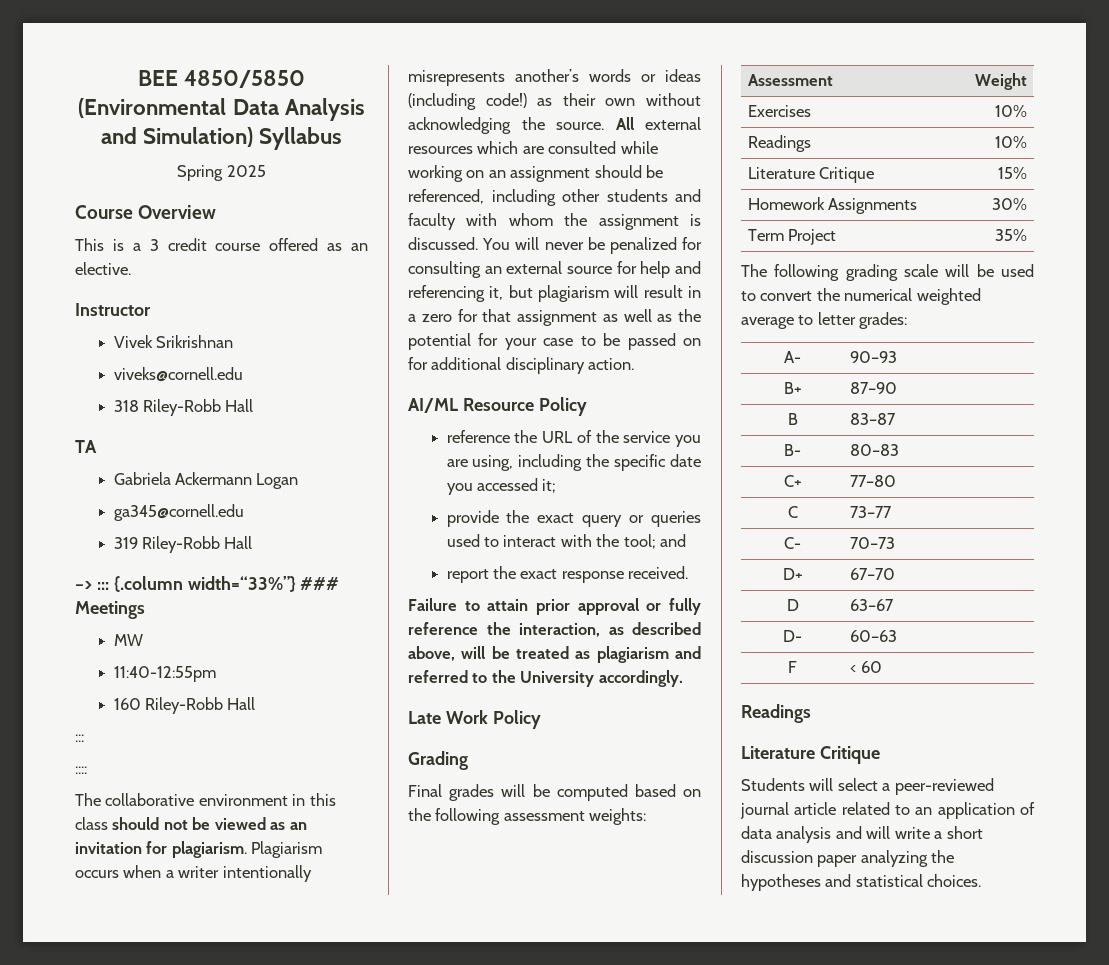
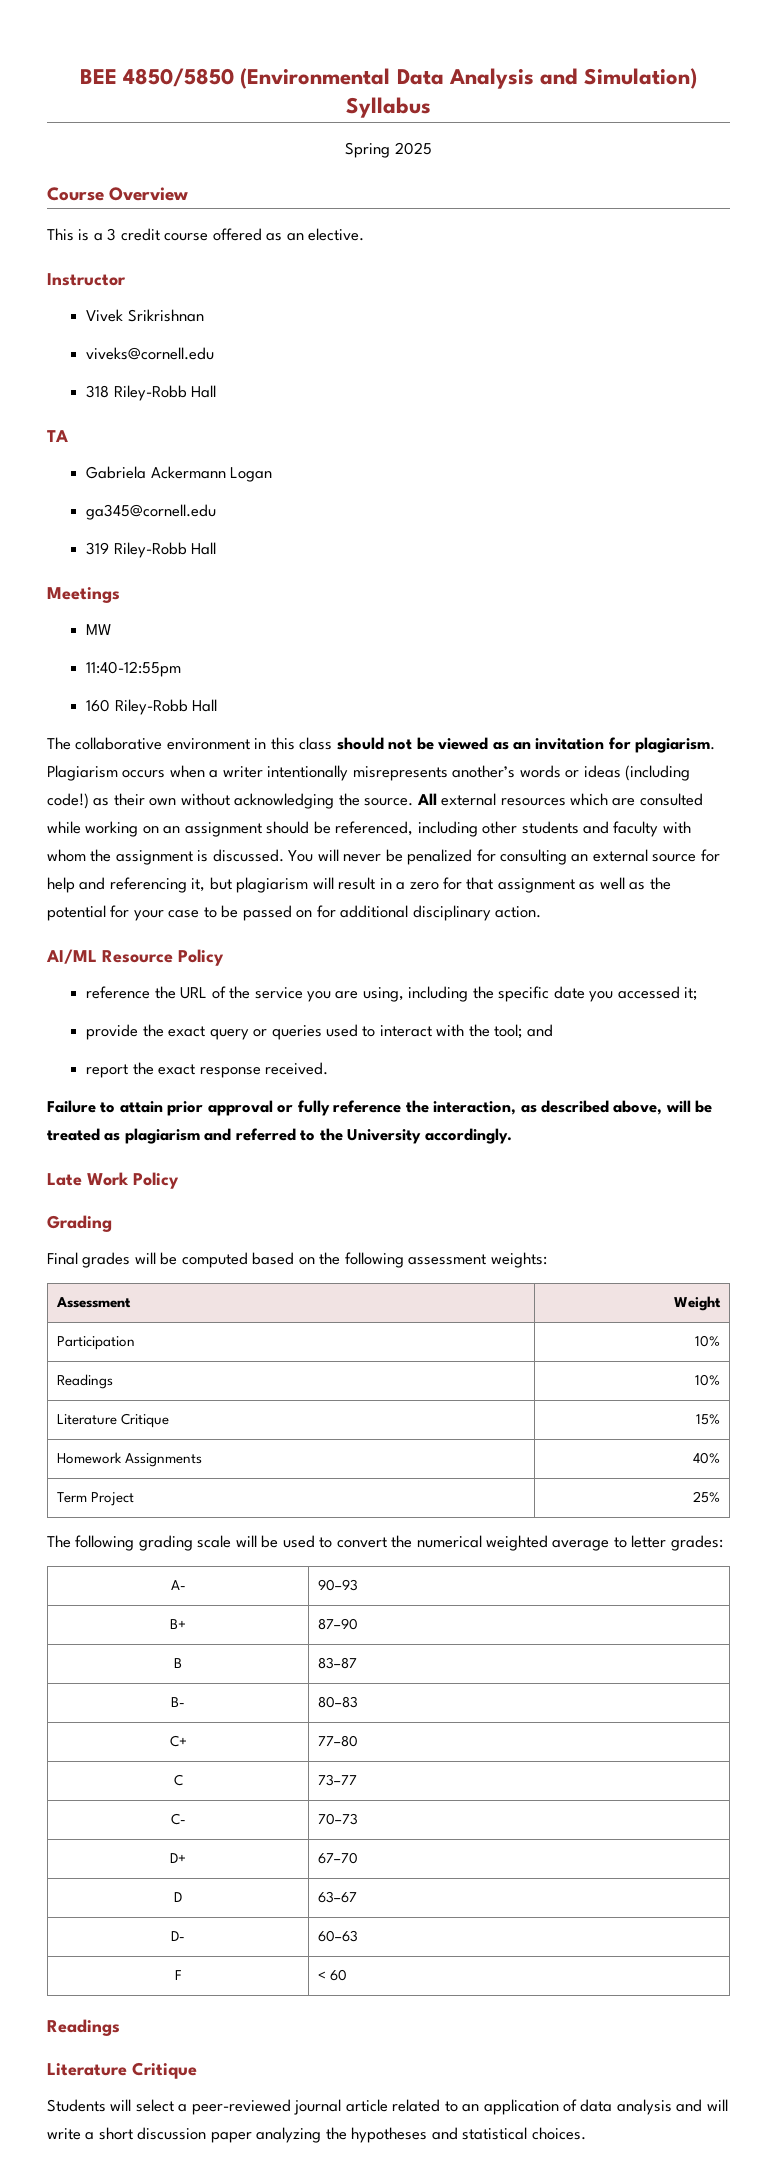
[75,576,340,592] –> ::: {.column width=“33%”} ### -> (217, 548) none
[75,734,84,742] [75,766,87,774] // ::: // :::: -> (218, 705) none
[747,105,811,117] Exercises -> [56,1336,135,1350] Participation
[992,198,1028,210] 30% -> [693,1452,721,1464] 40%
[995,229,1028,241] 35% -> [693,1491,721,1503] 25%

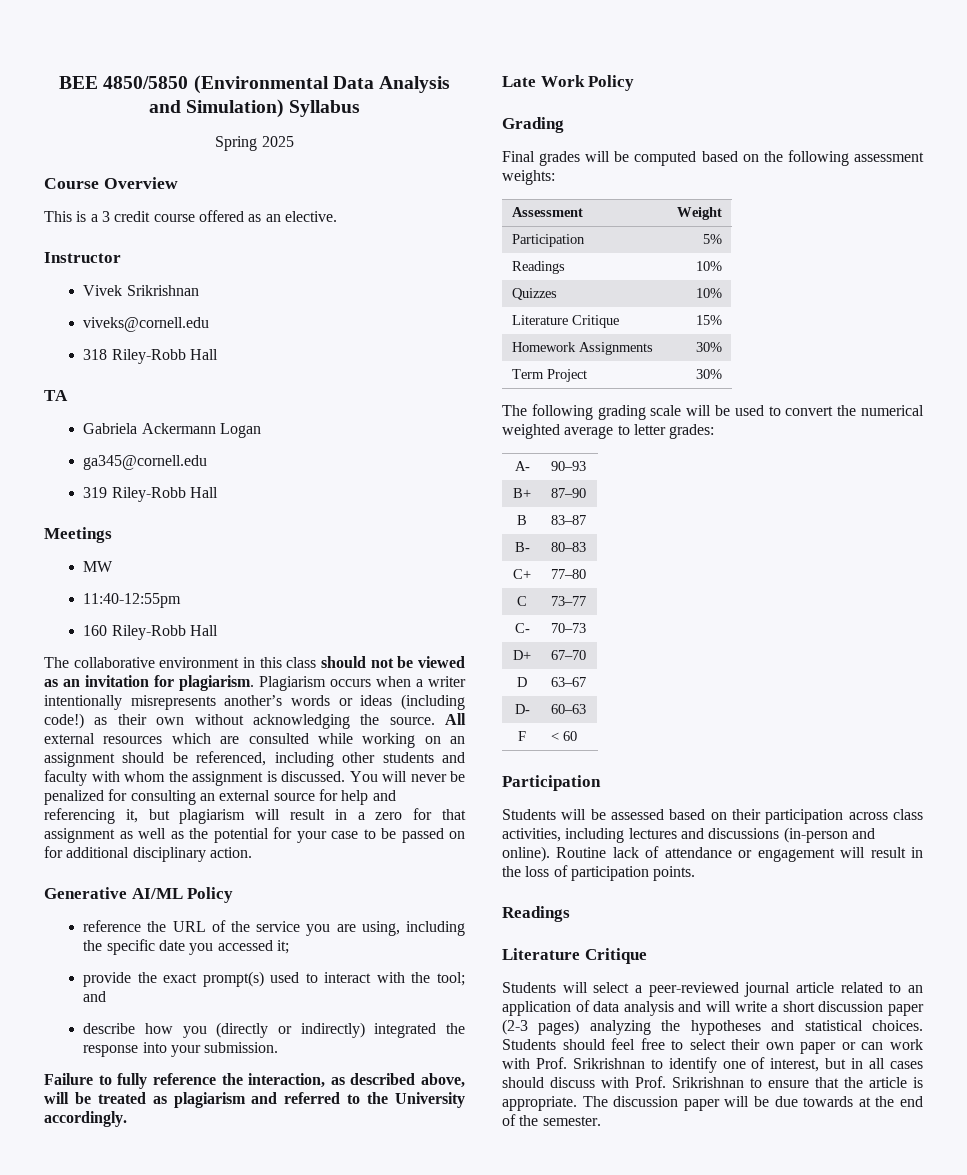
[46,949,173,964] AI/ML Resource -> [44,887,183,899] Generative AI/ML
[209,1025,322,1040] query or queries -> [202,971,264,987] prompt(s)
[86,1062,329,1078] [47,1100,294,1116] report the exact response received. // Failure to attain prior approval or -> [83,1022,465,1038] [83,1042,279,1057] [44,1073,112,1085] describe how you (directly or indirectly) integrated the response into your submission. // Failure to
[695,1335,721,1347] [56,1374,113,1389] | 10% // Readings -> [702,234,722,244] [512,261,566,274] [695,261,722,271] [512,288,558,300] | 5% // Readings | 10% // Quizzes
[693,1452,721,1464] 40% -> [695,342,722,352] 30%
[693,1491,721,1503] 25% -> [695,369,722,379] 30%
(347, 1975) none -> [502,775,601,791] [502,809,923,824] [502,827,875,843] [502,846,924,862] [502,865,696,881] // Participation // Students will be assessed based on their participation across class activities, including lectures and discussions (in-person and online). Routine lack of attendance or engagement will result in the loss of participation points.
(252, 2137) none -> [502,1019,580,1035] (2-3 pages)
(586, 2133) none -> [502,1038,924,1054] [502,1057,924,1073] [502,1076,923,1088] [502,1096,924,1111] [502,1114,601,1126] Students should feel free to select their own paper or can work with Prof. Srikrishnan to identify one of interest, but in all cases should discuss with Prof. Srikrishnan to ensure that the article is appropriate. The discussion paper will be due towards at the end of the semester.

